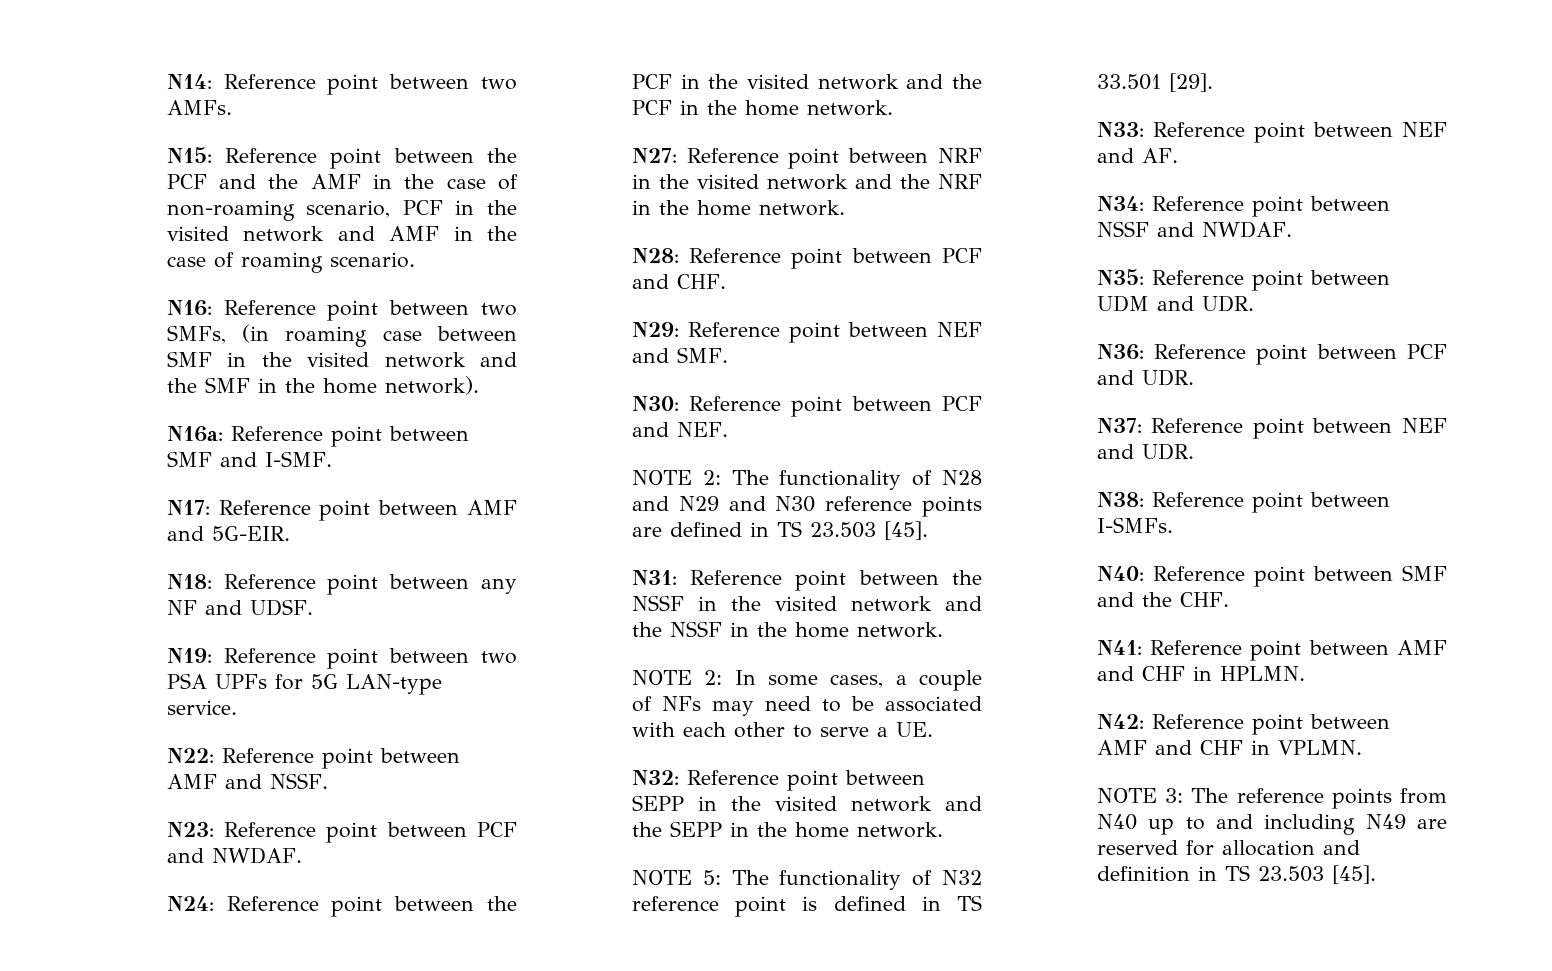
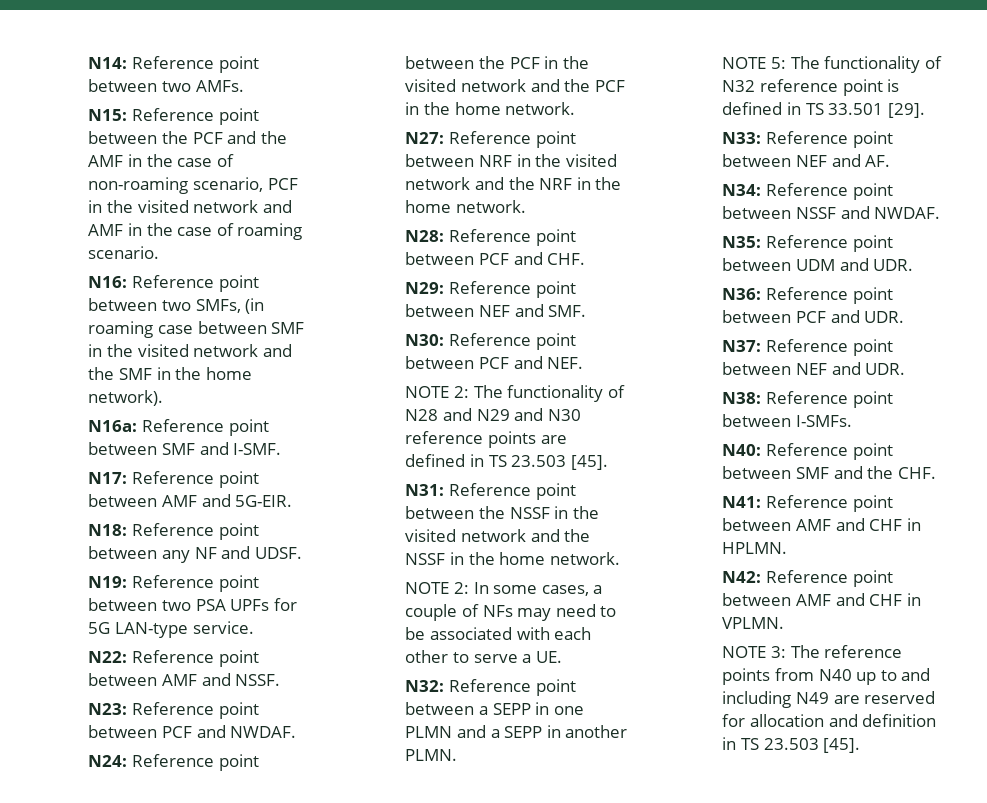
[631,795,982,812] [631,821,943,838] SEPP in the visited network and the SEPP in the home network. -> [478,702,584,715] [405,725,628,738] [405,749,458,761] a SEPP in one PLMN and a SEPP in another PLMN.

